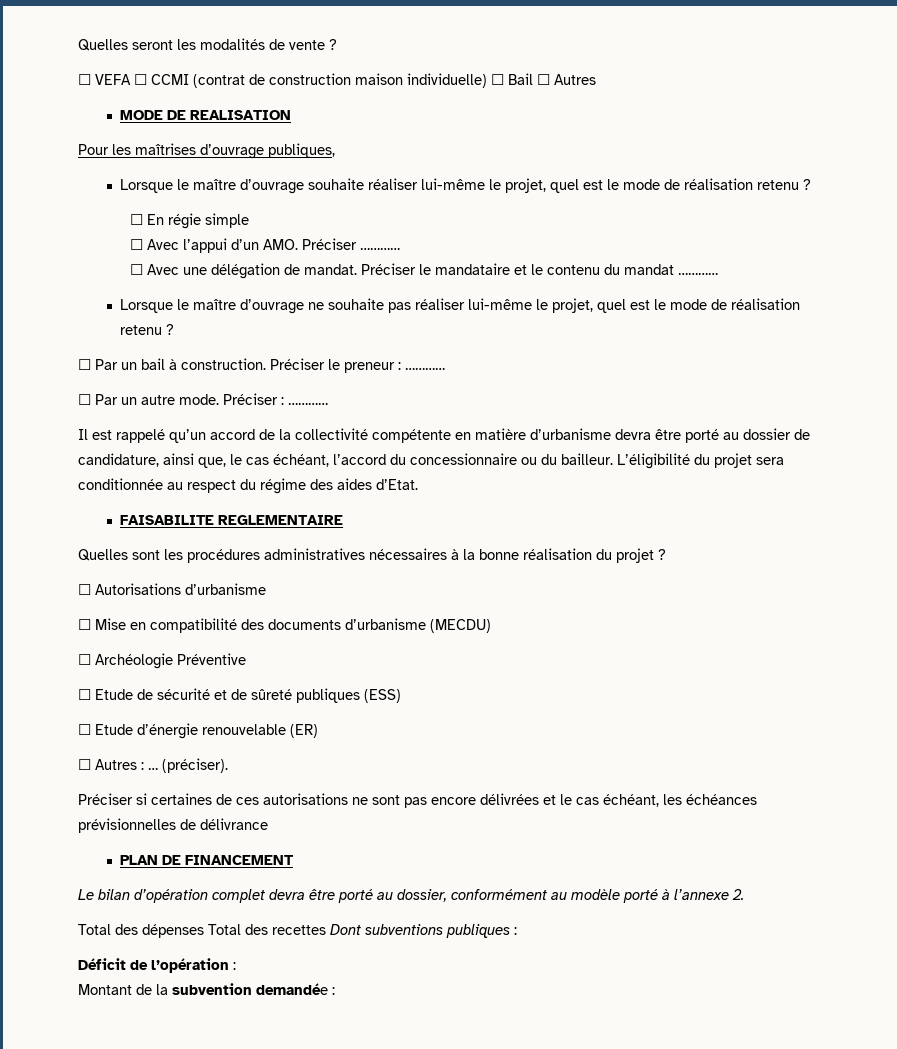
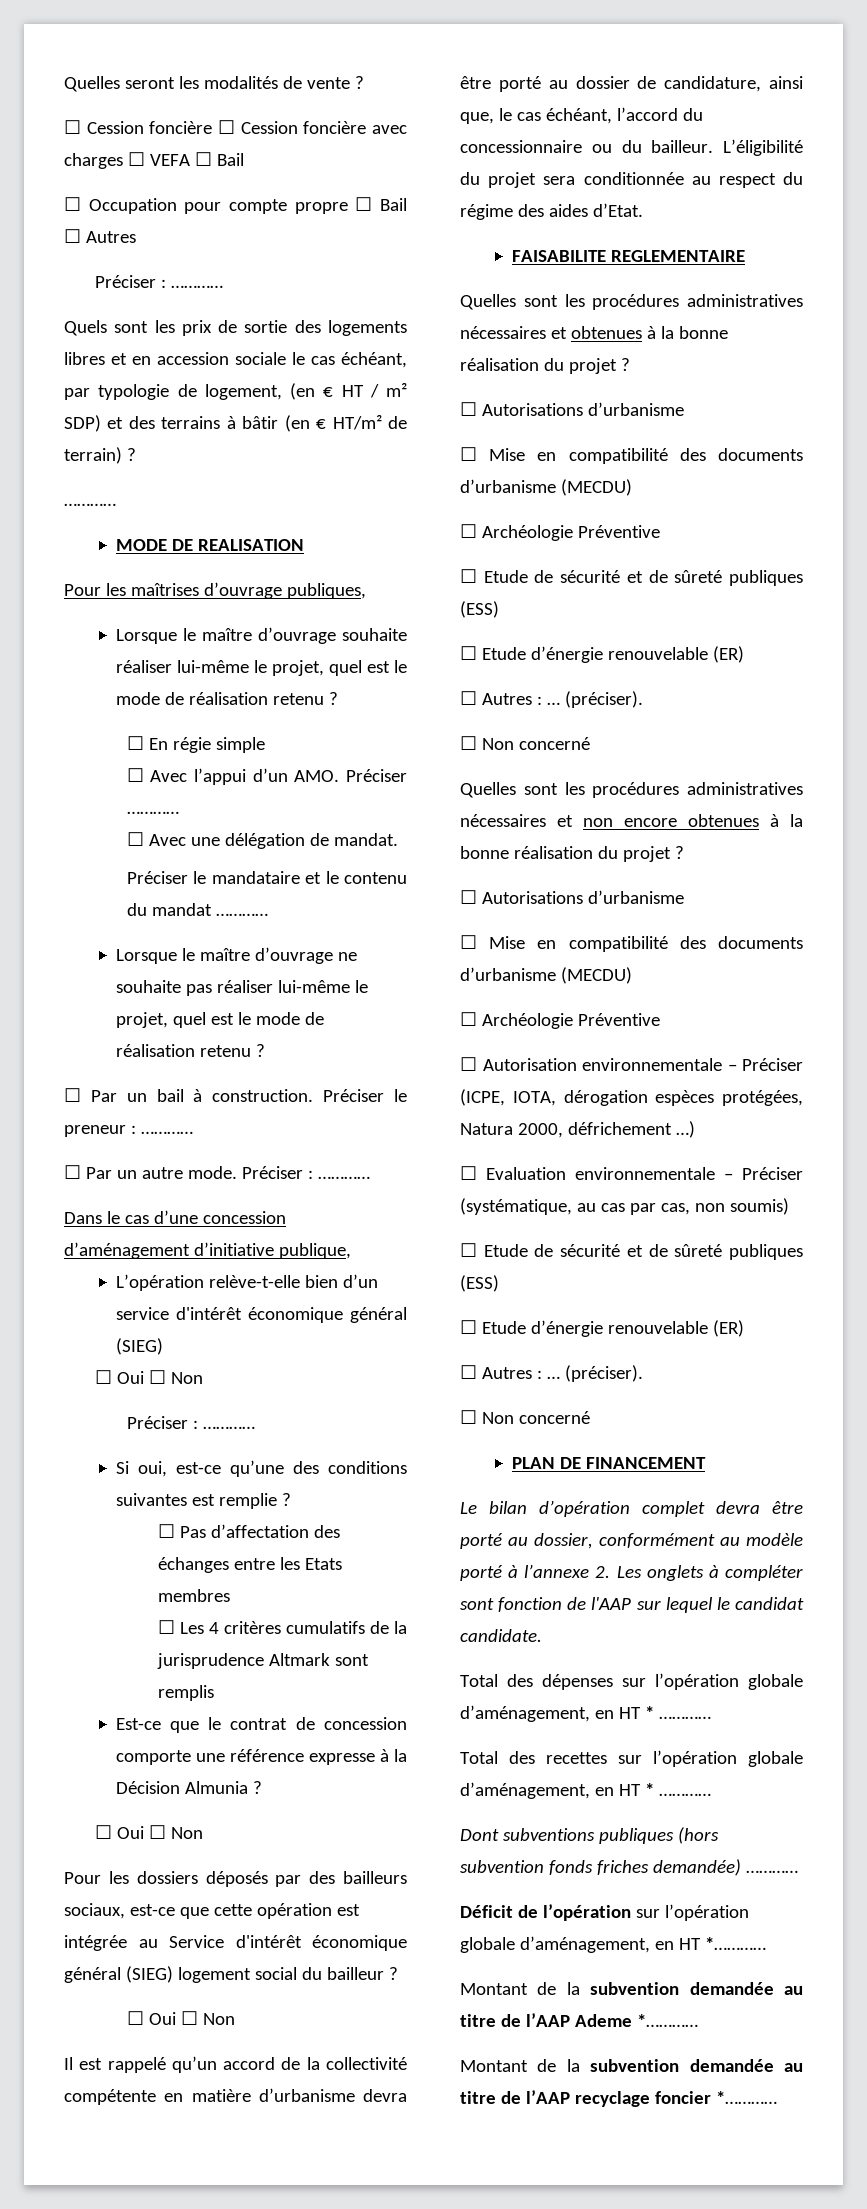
[95,73,596,88] VEFA ☐ CCMI (contrat de construction maison individuelle) ☐ Bail ☐ Autres -> [86,120,407,134] [64,152,244,169] [64,197,407,214] [64,229,136,243] [95,275,224,288] [64,320,407,336] [64,352,407,368] [64,382,407,400] [64,414,408,432] [64,447,136,464] [64,503,116,506] Cession foncière ☐ Cession foncière avec charges ☐ VEFA ☐ Bail // ☐ Occupation pour compte propre ☐ Bail ☐ Autres // Préciser : ………… // Quels sont les prix de sortie des logements libres et en accession sociale le cas échéant, par typologie de logement, (en € HT / m² SDP) et des terrains à bâtir (en € HT/m² de terrain) ? // …………
(357, 269) none -> (398, 839) //
(328, 403) none -> [64,1210,286,1224] [64,1242,351,1259] [115,1274,378,1291] [115,1307,407,1323] [115,1338,163,1355] [95,1370,204,1384] [126,1416,255,1429] [115,1460,407,1477] [115,1493,291,1509] [158,1524,341,1538] [158,1557,343,1573] [158,1589,231,1602] [158,1620,407,1634] [157,1653,370,1669] [158,1685,215,1701] [115,1717,407,1733] [115,1749,407,1765] [115,1781,262,1794] [95,1825,204,1839] [64,1871,407,1887] [64,1903,360,1919] [64,1935,407,1951] [64,1966,398,1983] [126,2011,235,2025] // Dans le cas d’une concession d’aménagement d’initiative publique, // L’opération relève-t-elle bien d’un service d'intérêt économique général (SIEG) // ☐ Oui ☐ Non // Préciser : ………… // Si oui, est-ce qu’une des conditions suivantes est remplie ? // ☐ Pas d’affectation des échanges entre les Etats membres // ☐ Les 4 critères cumulatifs de la jurisprudence Altmark sont remplis // Est-ce que le contrat de concession comporte une référence expresse à la Décision Almunia ? // ☐ Oui ☐ Non // Pour les dossiers déposés par des bailleurs sociaux, est-ce que cette opération est intégrée au Service d'intérêt économique général (SIEG) logement social du bailleur ? // ☐ Oui ☐ Non
(447, 554) none -> [550,326,642,339] et obtenues
[78,793,757,808] [78,818,268,833] Préciser si certaines de ces autorisations ne sont pas encore délivrées et le cas échéant, les échéances prévisionnelles de délivrance -> [460,736,590,750] [460,782,803,798] [460,814,803,827] [460,846,684,862] [460,890,684,904] [460,935,803,952] [460,967,632,984] [460,1012,660,1029] [460,1057,803,1071] [460,1089,803,1106] [460,1121,695,1138] [460,1166,803,1180] [460,1198,789,1215] [460,1243,803,1260] [460,1275,499,1292] [460,1320,744,1337] [460,1365,643,1382] [460,1410,590,1424] ☐ Non concerné // Quelles sont les procédures administratives nécessaires et non encore obtenues à la bonne réalisation du projet ? // ☐ Autorisations d’urbanisme // ☐ Mise en compatibilité des documents d’urbanisme (MECDU) // ☐ Archéologie Préventive // ☐ Autorisation environnementale – Préciser (ICPE, IOTA, dérogation espèces protégées, Natura 2000, défrichement …) // ☐ Evaluation environnementale – Préciser (systématique, au cas par cas, non soumis) // ☐ Etude de sécurité et de sûreté publiques (ESS) // ☐ Etude d’énergie renouvelable (ER) // ☐ Autres : … (préciser). // ☐ Non concerné
[78,924,517,938] [78,958,236,973] [78,983,335,995] // Total des dépenses Total des recettes Dont subventions publiques : // Déficit de l’opération : // Montant de la subvention demandée : -> [616,1565,803,1581] [460,1597,804,1613] [460,1629,542,1642] [460,1673,803,1690] [460,1705,711,1722] [460,1750,803,1767] [460,1782,711,1799] [460,1827,719,1844] [460,1859,798,1876] [460,1904,749,1921] [460,1936,766,1953] [460,1982,803,1995] [460,2013,698,2027] [460,2059,803,2072] [460,2090,777,2107] Les onglets à compléter sont fonction de l'AAP sur lequel le candidat candidate. // Total des dépenses sur l’opération globale d’aménagement, en HT * ………… // Total des recettes sur l’opération globale d’aménagement, en HT * ………… // Dont subventions publiques (hors subvention fonds friches demandée) ………… // Déficit de l’opération sur l’opération globale d’aménagement, en HT *………… // Montant de la subvention demandée au titre de l’AAP Ademe *………… // Montant de la subvention demandée au titre de l’AAP recyclage foncier *…………

